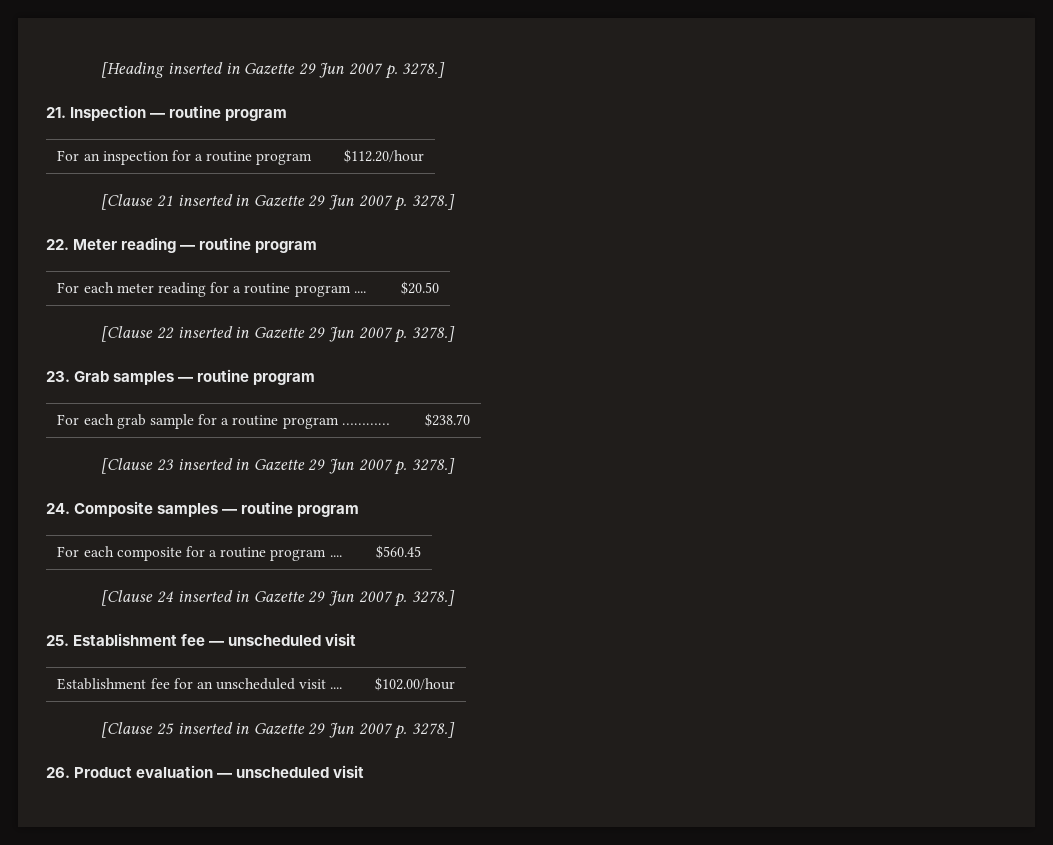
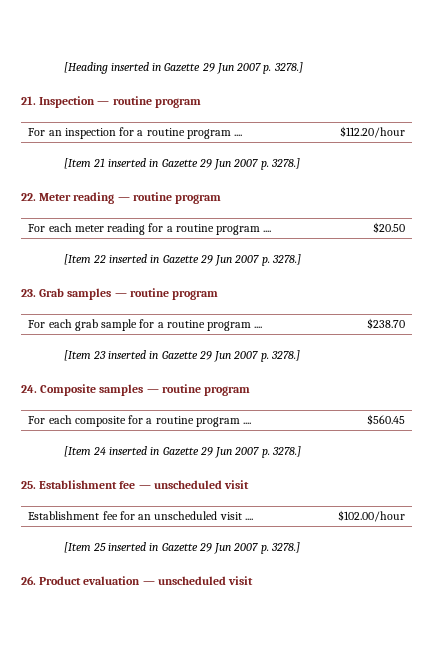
(313, 159) none -> [234,134,243,136] ....
[101,194,154,210] [Clause -> [63,158,91,169] [Item
[101,326,154,342] [Clause -> [63,254,91,265] [Item
[341,423,390,425] ………… -> [254,326,263,328] ....
[101,458,154,474] [Clause -> [63,350,91,361] [Item
[101,590,154,606] [Clause -> [63,446,91,457] [Item
[101,722,154,738] [Clause -> [63,542,91,553] [Item

